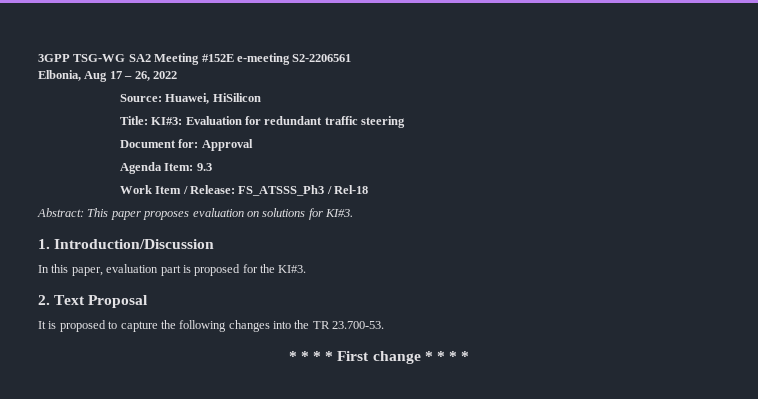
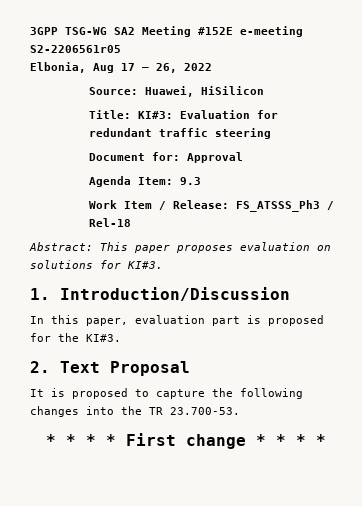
[292,54,352,62] S2-2206561 -> [30,45,121,53] S2-2206561r05

